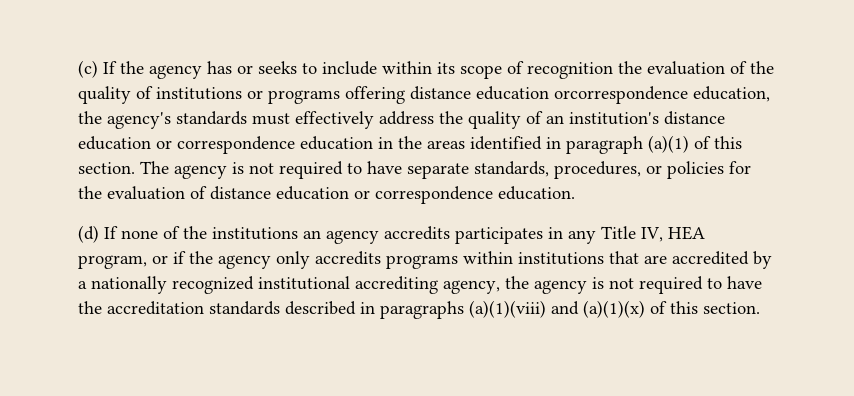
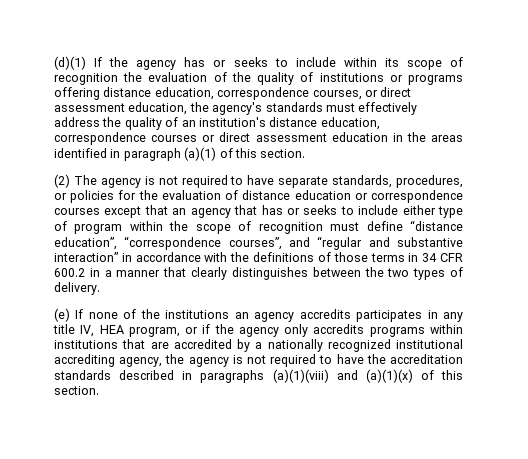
[78,60,98,78] (c) -> [54,56,86,70] (d)(1)
[476,86,688,104] education orcorrespondence -> [154,87,412,100] [54,103,125,112] education, correspondence courses, or direct assessment
[78,136,295,154] education or correspondence -> [320,117,380,130] [54,132,327,145] education, correspondence courses or direct assessment
(135, 168) none -> [54,174,70,188] // (2)
[498,186,575,200] [78,225,99,243] education. // (d) -> [54,205,463,218] [54,220,464,234] [54,236,463,250] [54,252,463,262] [54,267,463,280] [54,282,100,295] [54,308,70,322] courses except that an agency that has or seeks to include either type of program within the scope of recognition must define “distance education”, “correspondence courses”, and “regular and substantive interaction” in accordance with the definitions of those terms in 34 CFR 600.2 in a manner that clearly distinguishes between the two types of delivery. // (e)
[601,226,636,239] Title -> [53,324,75,334] title

